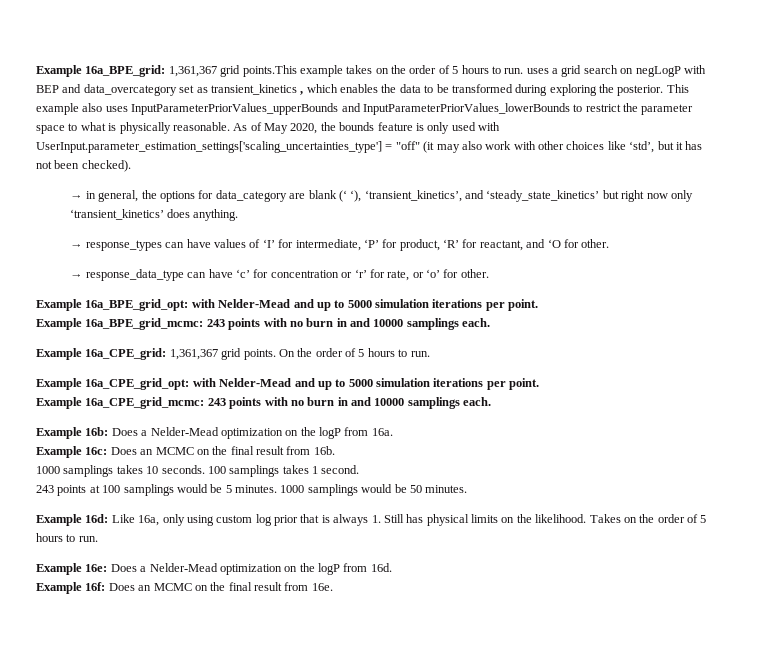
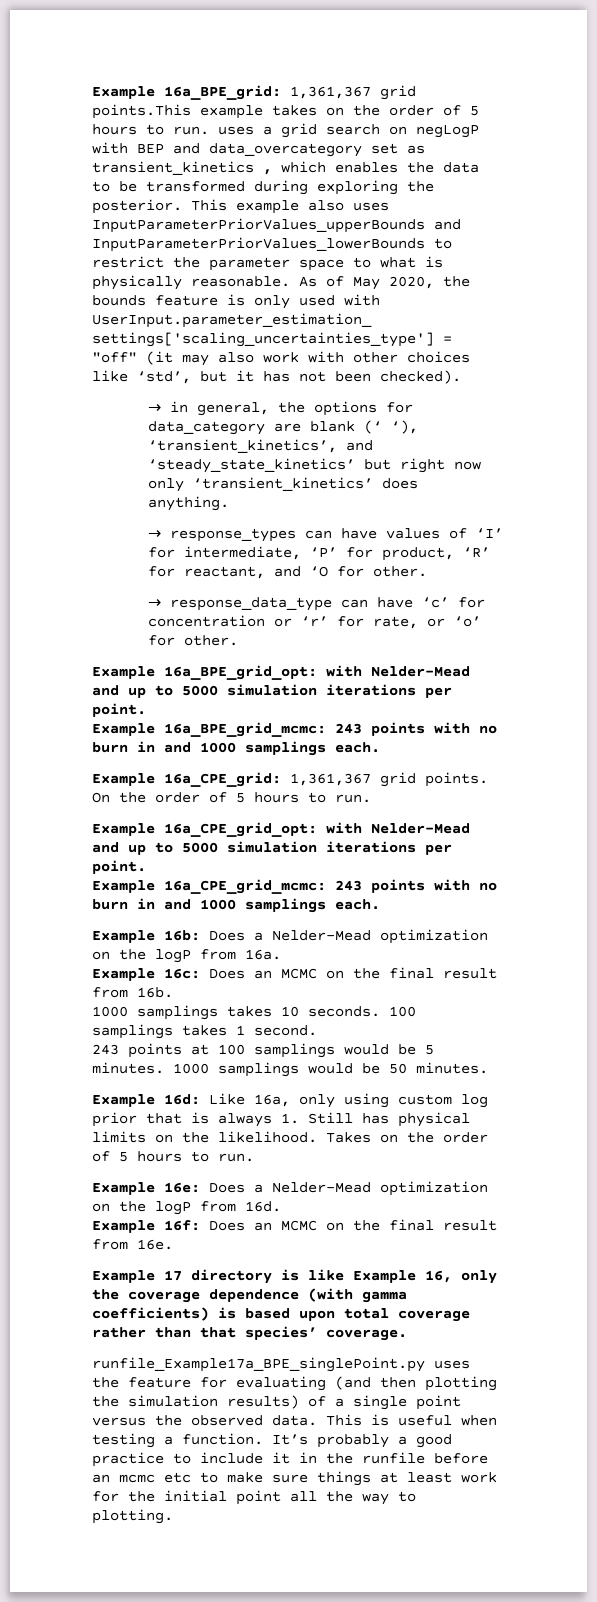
[373,319,404,327] 10000 -> [200,742,236,753] 1000
[374,398,405,406] 10000 -> [200,899,236,910] 1000
(333, 587) none -> [92,1269,497,1284] [92,1288,407,1303] [92,1307,470,1322] [92,1326,407,1341] [92,1357,470,1372] [92,1376,497,1391] [92,1395,461,1410] [92,1414,497,1426] [92,1433,452,1448] [92,1452,488,1467] [92,1471,497,1486] [92,1490,416,1505] [92,1509,173,1524] // Example 17 directory is like Example 16, only the coverage dependence (with gamma coefficients) is based upon total coverage rather than that species’ coverage. // runfile_Example17a_BPE_singlePoint.py uses the feature for evaluating (and then plotting the simulation results) of a single point versus the observed data. This is useful when testing a function. It’s probably a good practice to include it in the runfile before an mcmc etc to make sure things at least work for the initial point all the way to plotting.

